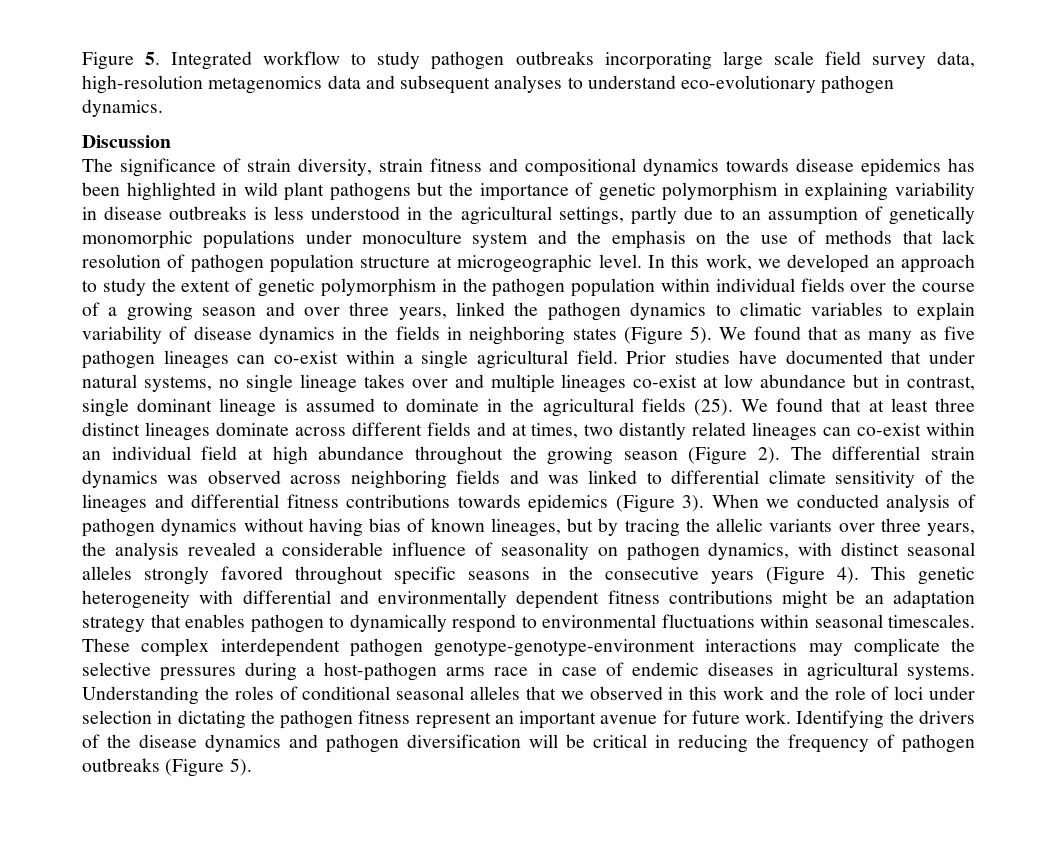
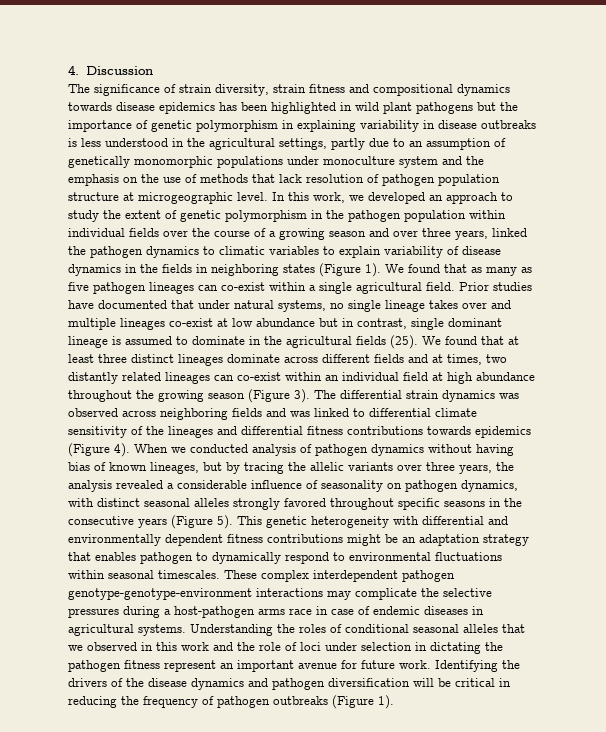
[82,51,976,70] [82,75,895,94] [82,99,163,117] Figure 5. Integrated workflow to study pathogen outbreaks incorporating large scale field survey data, high-resolution metagenomics data and subsequent analyses to understand eco-evolutionary pathogen dynamics. // -> [68,65,79,75] 4.
[690,326,713,344] 5). -> [365,263,381,277] 1).
[758,447,781,464] 2). -> [294,389,310,403] 3).
[682,495,705,512] 3). -> [114,443,130,457] 4).
[837,567,859,584] 4). -> [217,515,233,529] 5).
[229,758,252,776] 5). -> [378,695,394,709] 1).

